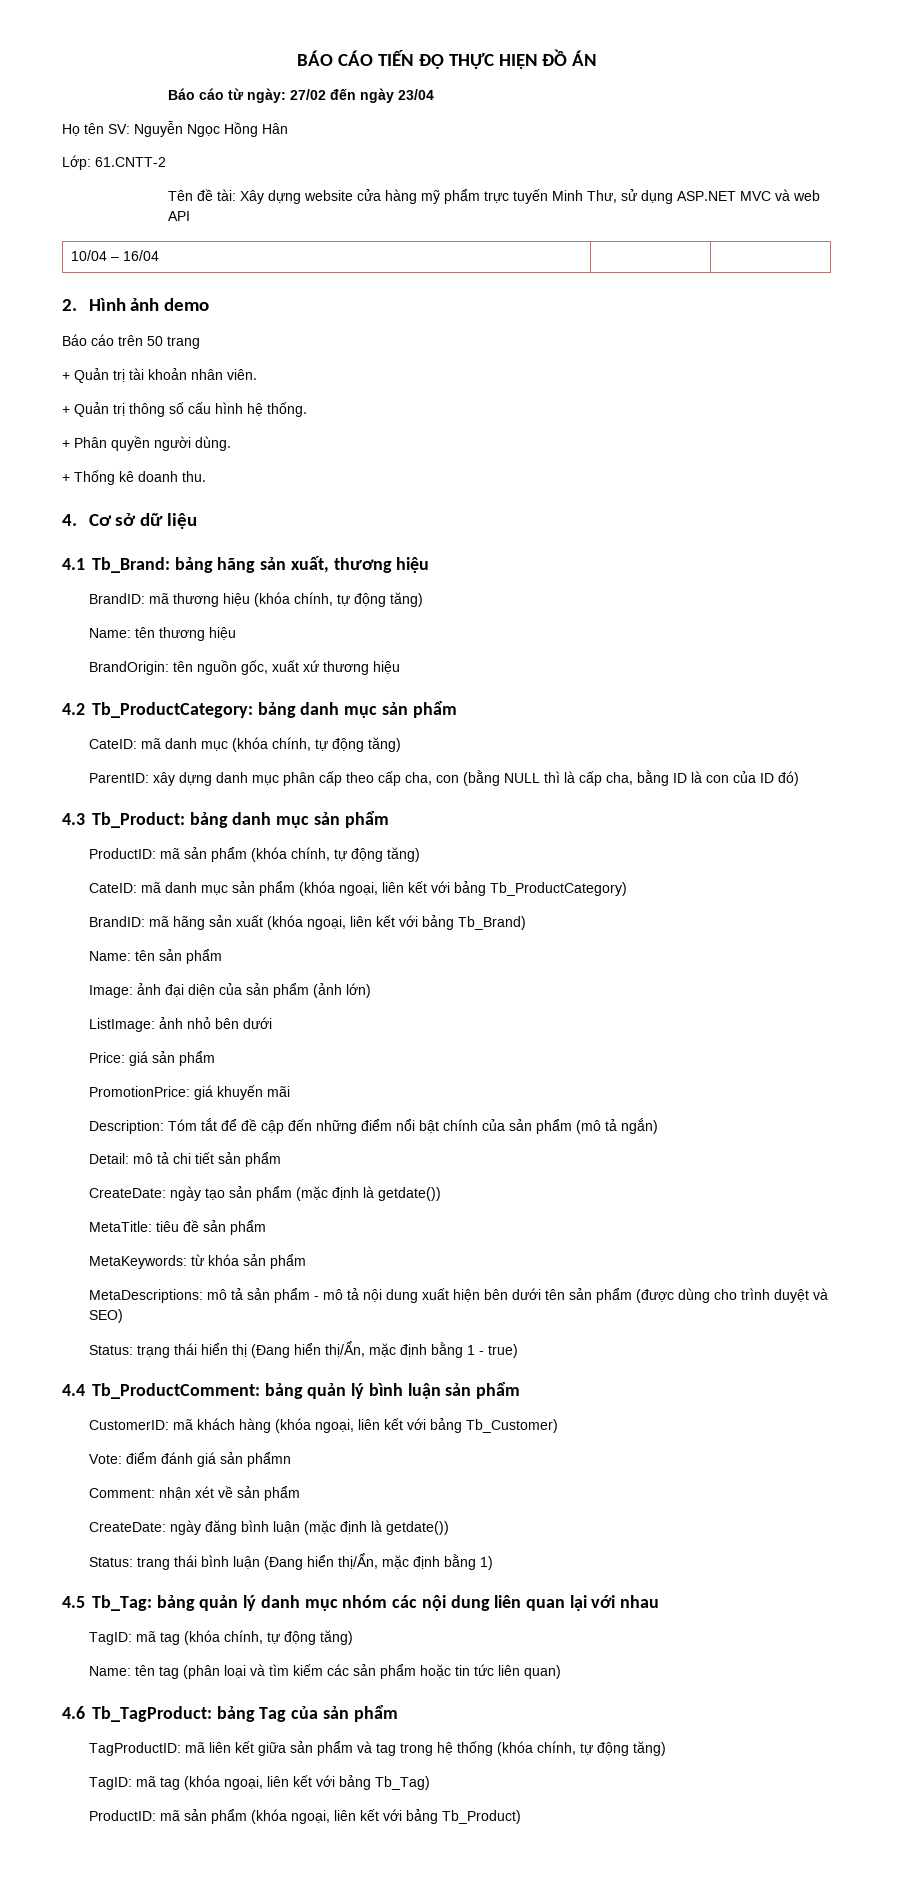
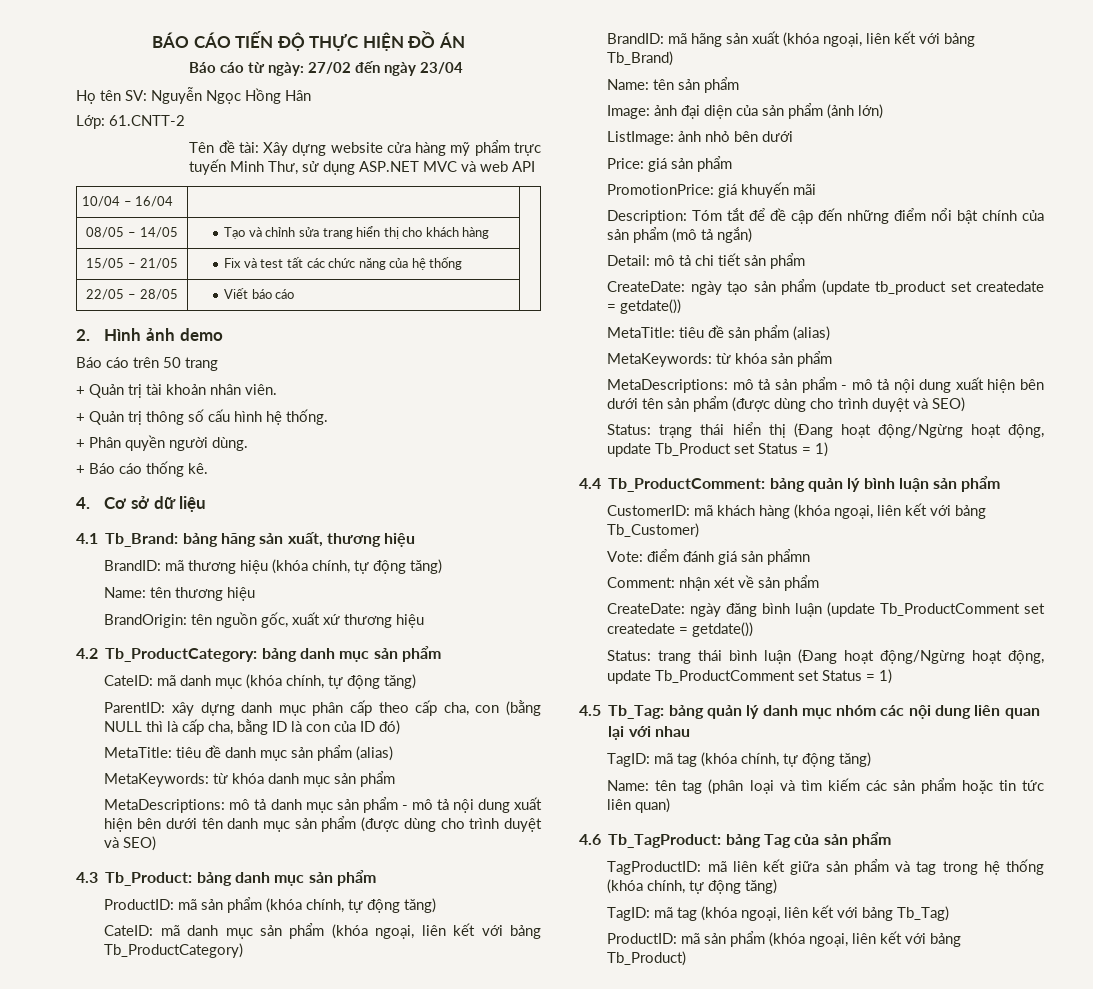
(159, 255) none -> [86,227,178,238] [224,226,490,239] [86,258,178,269] [224,257,463,270] [86,289,178,300] [224,288,295,299] // 08/05 – 14/05 | Tạo và chỉnh sửa trang hiển thị cho khách hàng | // 15/05 – 21/05 | Fix và test tất các chức năng của hệ thống | // 22/05 – 28/05 | Viết báo cáo |
[74,470,206,485] Thống kê doanh thu. -> [89,461,208,477] Báo cáo thống kê.
(799, 778) none -> [104,745,394,761] [104,771,396,787] [104,797,542,813] [104,816,542,832] [104,836,157,851] // MetaTitle: tiêu đề danh mục sản phẩm (alias) // MetaKeywords: từ khóa danh mục sản phẩm // MetaDescriptions: mô tả danh mục sản phẩm - mô tả nội dung xuất hiện bên dưới tên danh mục sản phẩm (được dùng cho trình duyệt và SEO)
[295,1186,374,1201] (mặc định là -> [821,280,1044,295] [607,304,617,311] (update tb_product set createdate =
(266, 1227) none -> [793,326,831,341] (alias)
[293,1341,518,1358] hiển thị/Ẩn, mặc định bằng 1 - true) -> [840,424,1044,438] [607,442,829,457] hoạt động/Ngừng hoạt động, update Tb_Product set Status = 1)
[303,1520,382,1535] (mặc định là -> [827,602,1045,617] [607,623,689,634] (update Tb_ProductComment set createdate =
[306,1553,476,1570] hiển thị/Ẩn, mặc định bằng -> [844,650,1044,664] [607,670,876,684] hoạt động/Ngừng hoạt động, update Tb_ProductComment set Status =

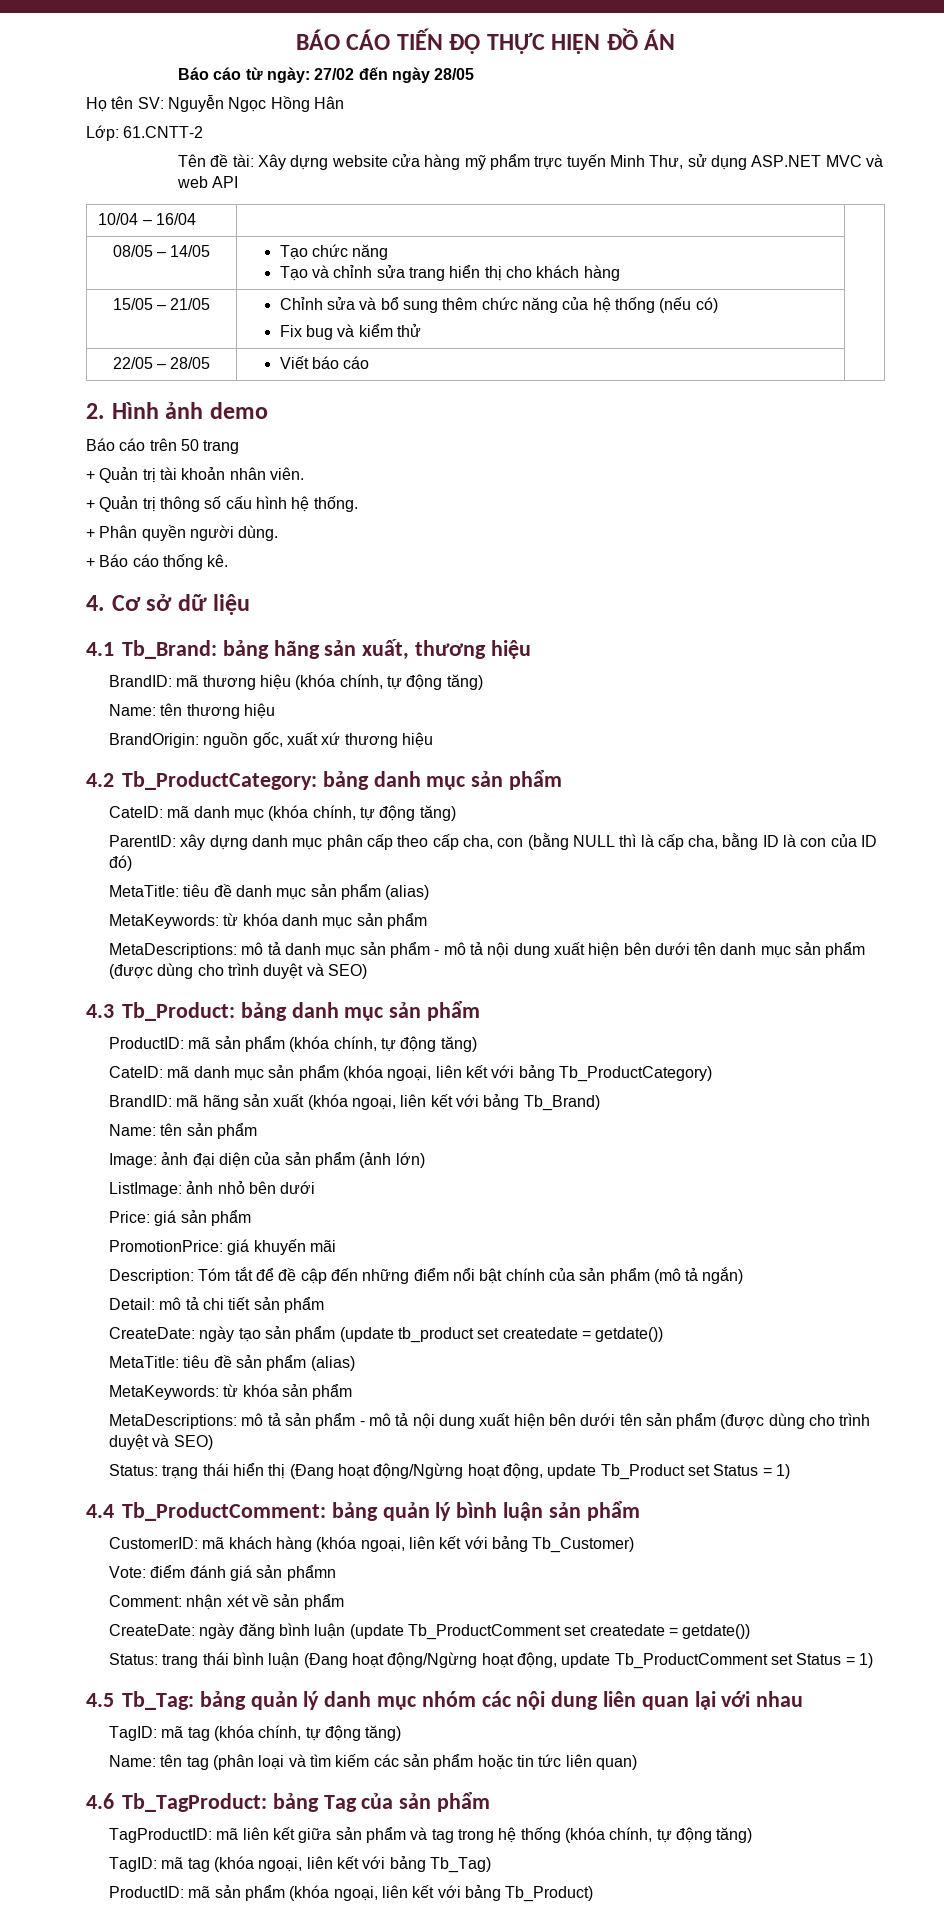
[420,62,464,74] 23/04 -> [434,68,475,80] 28/05
(246, 233) none -> [312,244,389,260] [279,266,308,281] chức năng // Tạo
[224,257,325,268] Fix và test tất các -> [279,297,478,313] Chỉnh sửa và bổ sung thêm
(463, 263) none -> [659,297,718,313] [279,324,422,340] (nếu có) // Fix bug và kiểm thử
[191,614,213,625] tên -> (200, 740) none

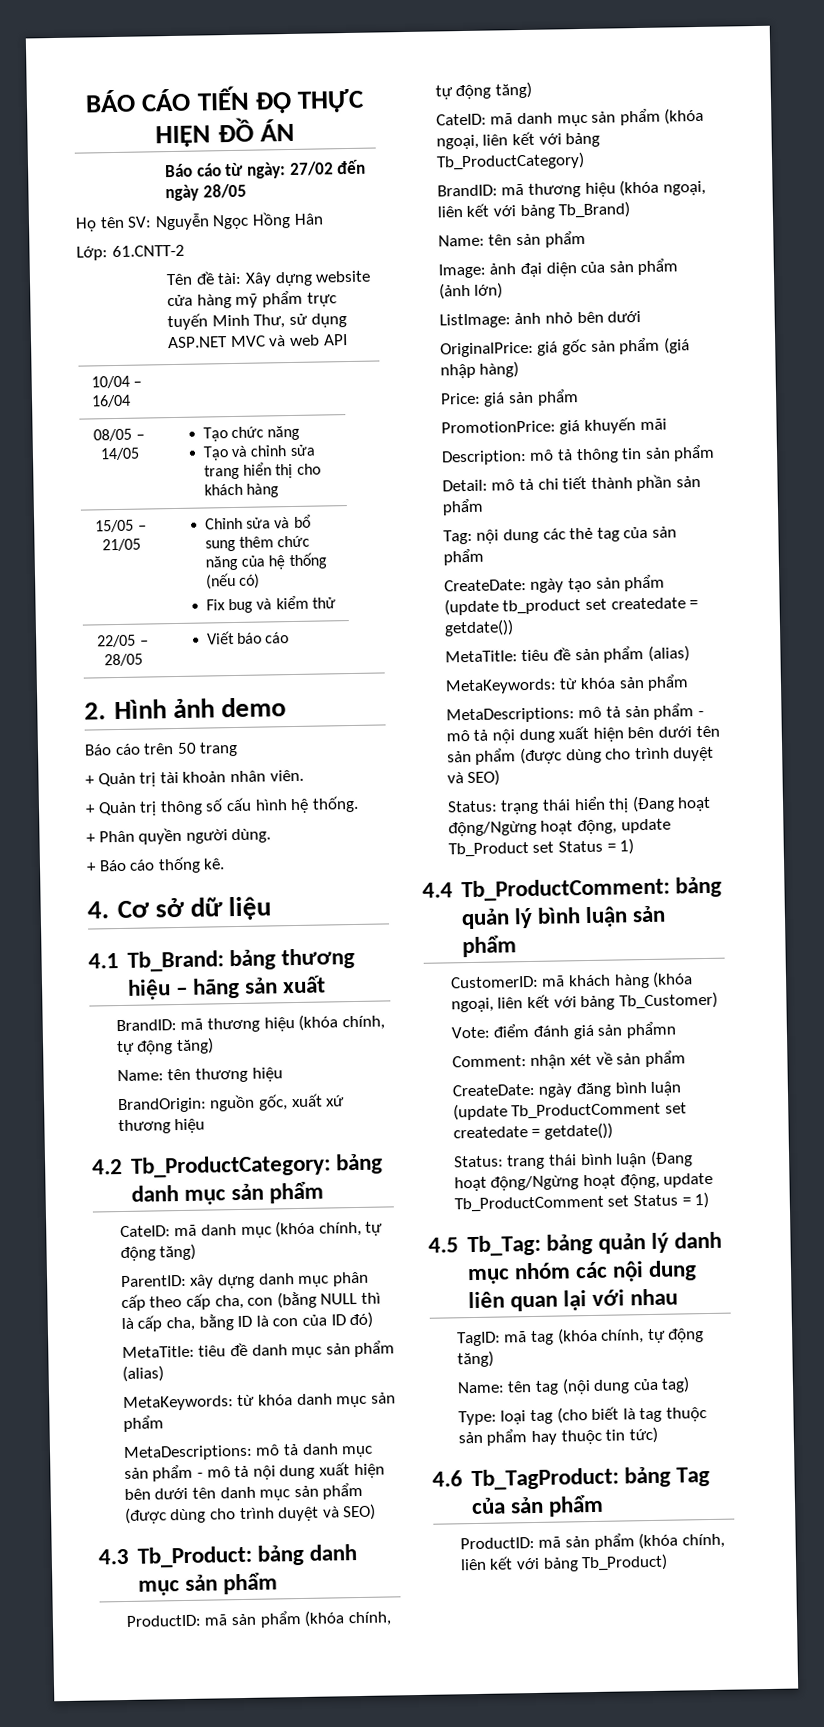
[273,639,531,660] hãng sản xuất, thương hiệu -> [280,947,355,970] [126,975,327,1000] thương hiệu – hãng sản xuất
[202,1094,305,1110] hãng sản xuất -> [527,182,616,198] thương hiệu
(316, 1187) none -> [439,337,690,358] [439,361,520,379] // OriginalPrice: giá gốc sản phẩm (giá nhập hàng)
[198,1267,744,1284] Tóm tắt để đề cập đến những điểm nổi bật chính của sản phẩm (mô tả ngắn) -> [529,444,716,464] mô tả thông tin sản phẩm
(251, 1303) none -> [590,474,701,492] [441,498,484,516] [442,526,649,545] thành phần sản phẩm // Tag: nội dung các thẻ tag của
[212,1754,637,1770] (phân loại và tìm kiếm các sản phẩm hoặc tin tức liên quan) -> [561,1376,691,1395] [457,1406,707,1426] [457,1426,658,1446] (nội dung của tag) // Type: loại tag (cho biết là tag thuộc sản phẩm hay thuộc tin tức)
[109,1827,753,1843] [109,1856,491,1873] [109,1885,378,1901] // TagProductID: mã liên kết giữa sản phẩm và tag trong hệ thống (khóa chính, tự động tăng) // TagID: mã tag (khóa ngoại, liên kết với bảng Tb_Tag) // ProductID: mã sản phẩm (khóa ngoại, -> [459,1532,725,1550] // ProductID: mã sản phẩm (khóa chính,

